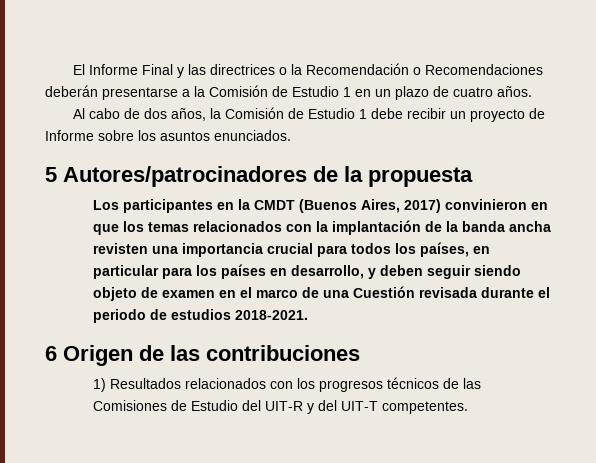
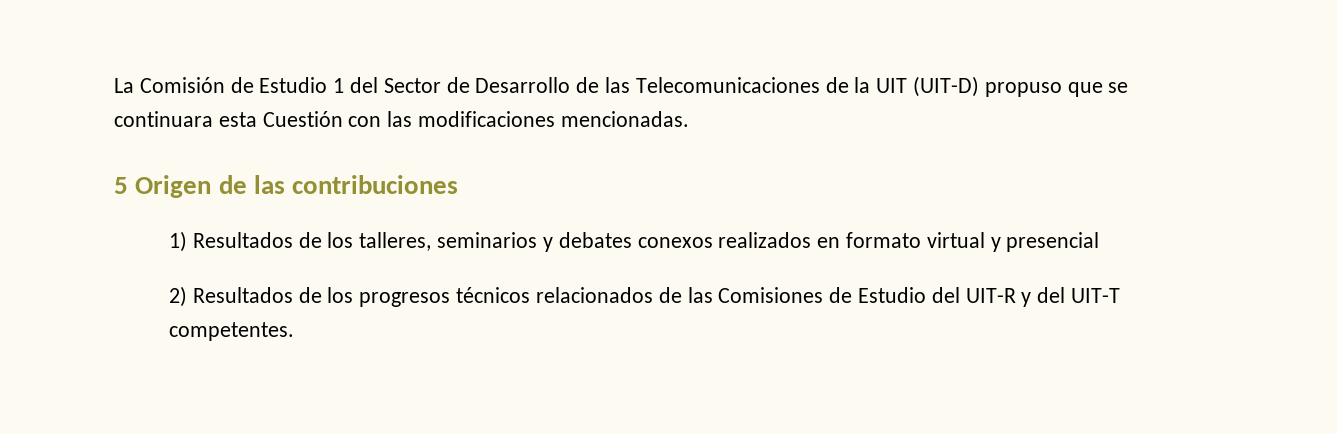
[73,63,544,78] [45,85,532,100] [73,107,546,122] [45,130,291,141] [45,166,473,187] [92,199,548,213] [92,220,551,235] [92,242,490,257] [92,264,521,279] [92,286,550,301] [92,309,308,323] [45,346,57,361] El Informe Final y las directrices o la Recomendación o Recomendaciones deberán presentarse a la Comisión de Estudio 1 en un plazo de cuatro años. // Al cabo de dos años, la Comisión de Estudio 1 debe recibir un proyecto de Informe sobre los asuntos enunciados. // 5 Autores/patrocinadores de la propuesta // Los participantes en la CMDT (Buenos Aires, 2017) convinieron en que los temas relacionados con la implantación de la banda ancha revisten una importancia crucial para todos los países, en particular para los países en desarrollo, y deben seguir siendo objeto de examen en el marco de una Cuestión revisada durante el periodo de estudios 2018-2021. // 6 -> [114,76,1129,97] [114,111,689,127] [114,177,128,194] La Comisión de Estudio 1 del Sector de Desarrollo de las Telecomunicaciones de la UIT (UIT-D) propuso que se continuara esta Cuestión con las modificaciones mencionadas. // 5
[184,378,293,389] relacionados con -> [298,232,1100,252] [169,286,322,307] de los talleres, seminarios y debates conexos realizados en formato virtual y presencial // 2) Resultados de
(439, 383) none -> [535,287,653,303] relacionados

